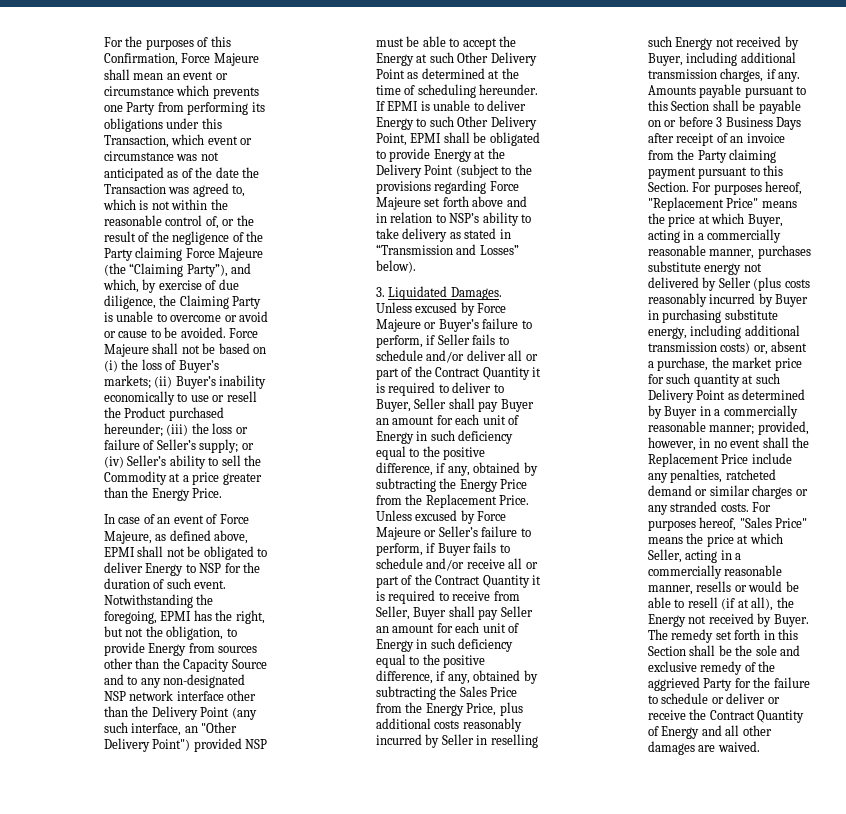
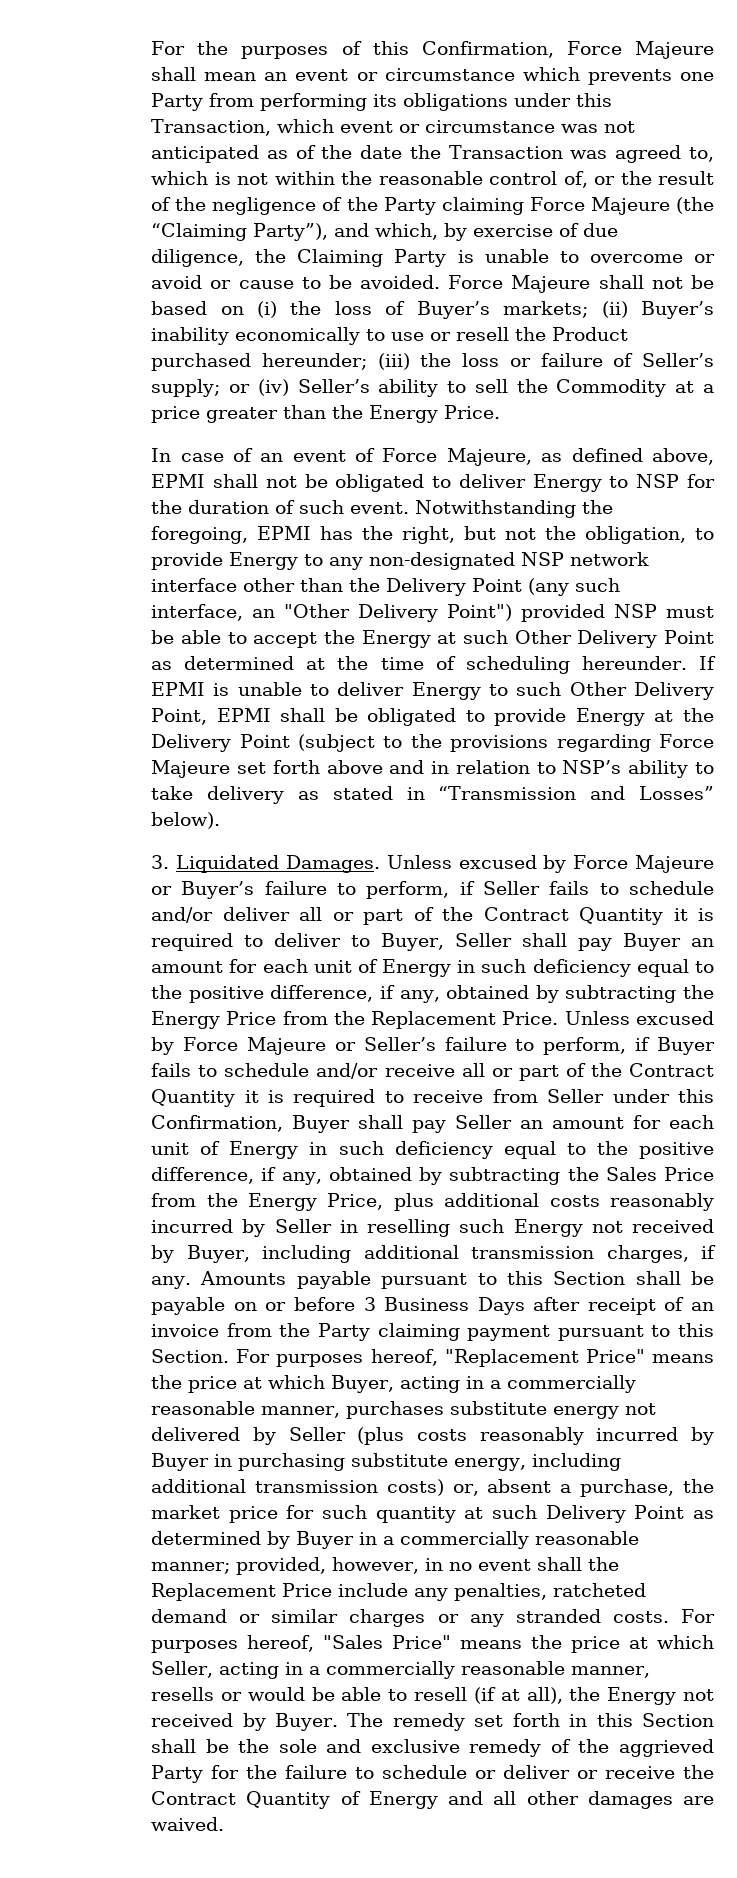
[188,643,258,653] [103,658,267,672] [103,674,124,685] from sources other than the Capacity Source and -> (299, 561) none
[375,606,410,620] Seller, -> [547,1089,714,1103] [151,1115,284,1132] Seller under this Confirmation,

